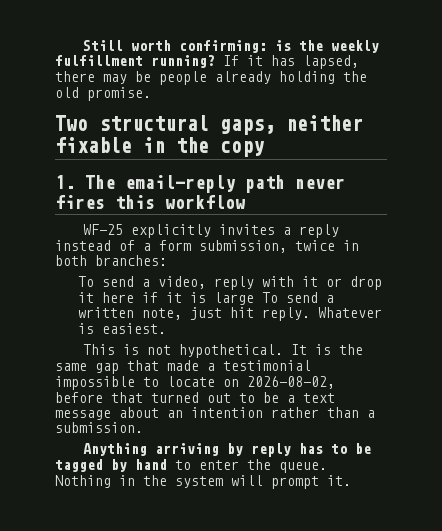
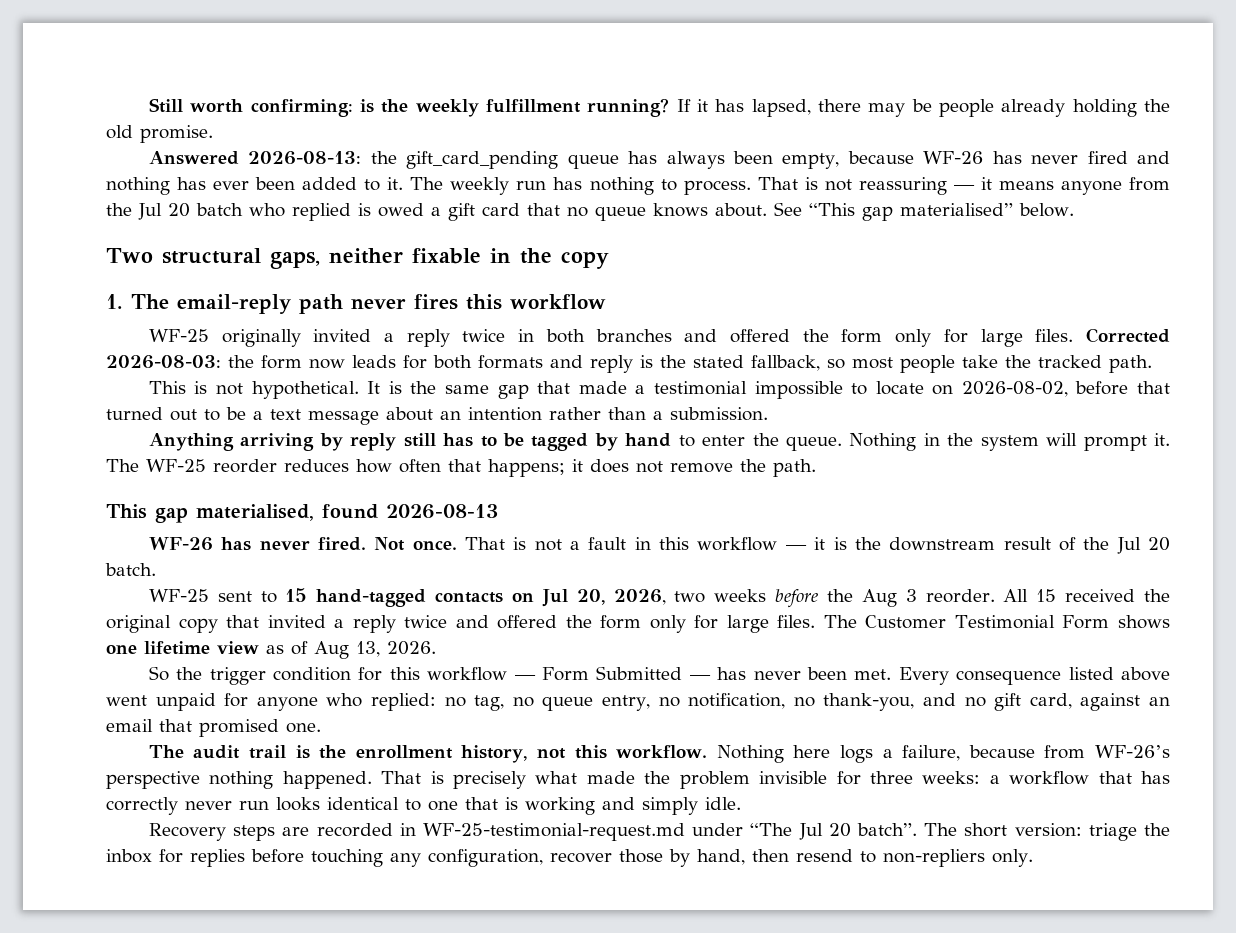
(151, 94) none -> [148,151,1171,169] [106,177,1170,195] [106,202,1074,221] // Answered 2026-08-13: the gift_card_pending queue has always been empty, because WF-26 has never fired and nothing has ever been added to it. The weekly run has nothing to process. That is not reassuring — it means anyone from the Jul 20 batch who replied is owed a gift card that no queue knows about. See “This gap materialised” below.
[130,224,339,238] [55,240,359,253] [55,255,167,266] [77,276,382,290] [77,292,334,305] [77,307,382,321] [77,323,166,334] explicitly invites a reply instead of a form submission, twice in both branches: // To send a video, reply with it or drop it here if it is large To send a written note, just hit reply. Whatever is easiest. -> [221,328,1170,347] [106,355,1152,373] originally invited a reply twice in both branches and offered the form only for large files. Corrected 2026-08-03: the form now leads for both formats and reply is the stated fallback, so most people take the tracked path.
(291, 450) none -> [403,433,436,447] still
(351, 480) none -> [106,459,816,477] [106,504,498,523] [148,537,1171,554] [105,563,156,576] [148,588,1171,608] [106,615,1170,633] [106,641,436,659] [148,666,1171,685] [106,693,1170,711] [106,719,321,737] [148,745,1170,763] [106,771,1170,789] [106,797,741,815] [148,823,1170,841] [106,849,1033,867] The WF-25 reorder reduces how often that happens; it does not remove the path. // This gap materialised, found 2026-08-13 // WF-26 has never fired. Not once. That is not a fault in this workflow — it is the downstream result of the Jul 20 batch. // WF-25 sent to 15 hand-tagged contacts on Jul 20, 2026, two weeks before the Aug 3 reorder. All 15 received the original copy that invited a reply twice and offered the form only for large files. The Customer Testimonial Form shows one lifetime view as of Aug 13, 2026. // So the trigger condition for this workflow — Form Submitted — has never been met. Every consequence listed above went unpaid for anyone who replied: no tag, no queue entry, no notification, no thank-you, and no gift card, against an email that promised one. // The audit trail is the enrollment history, not this workflow. Nothing here logs a failure, because from WF-26’s perspective nothing happened. That is precisely what made the problem invisible for three weeks: a workflow that has correctly never run looks identical to one that is working and simply idle. // Recovery steps are recorded in WF-25-testimonial-request.md under “The Jul 20 batch”. The short version: triage the inbox for replies before touching any configuration, recover those by hand, then resend to non-repliers only.

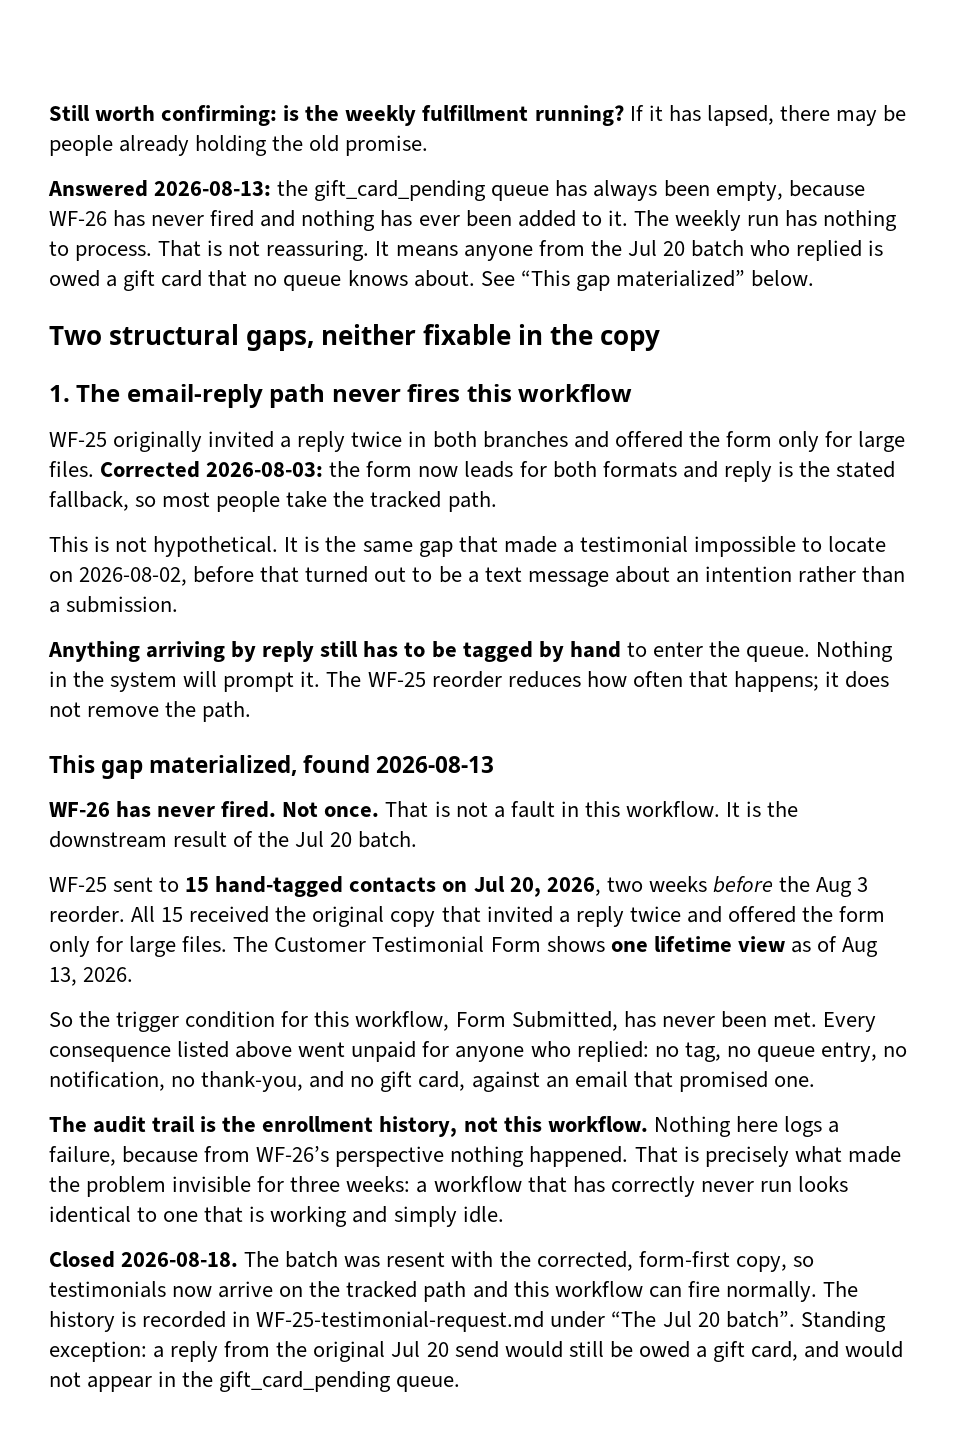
[858,177,992,195] reassuring — it -> [266,240,390,261] reassuring. It
[900,203,1013,216] materialised” -> [615,270,745,287] materialized”
[196,504,314,521] materialised, -> [149,755,298,776] materialized,
[697,537,826,551] workflow — it -> [625,801,741,817] workflow. It
[427,666,711,681] workflow — Form Submitted — -> [355,1011,618,1031] workflow, Form Submitted,
[148,823,310,841] Recovery steps are -> [49,1251,814,1272] [49,1281,858,1302] [49,1311,137,1332] Closed 2026-08-18. The batch was resent with the corrected, form-first copy, so testimonials now arrive on the tracked path and this workflow can fire normally. The history is
[924,823,1170,841] [106,849,1033,867] The short version: triage the inbox for replies before touching any configuration, recover those by hand, then resend to non-repliers only. -> [800,1311,886,1332] [49,1341,904,1362] [49,1371,461,1392] Standing exception: a reply from the original Jul 20 send would still be owed a gift card, and would not appear in the gift_card_pending queue.

